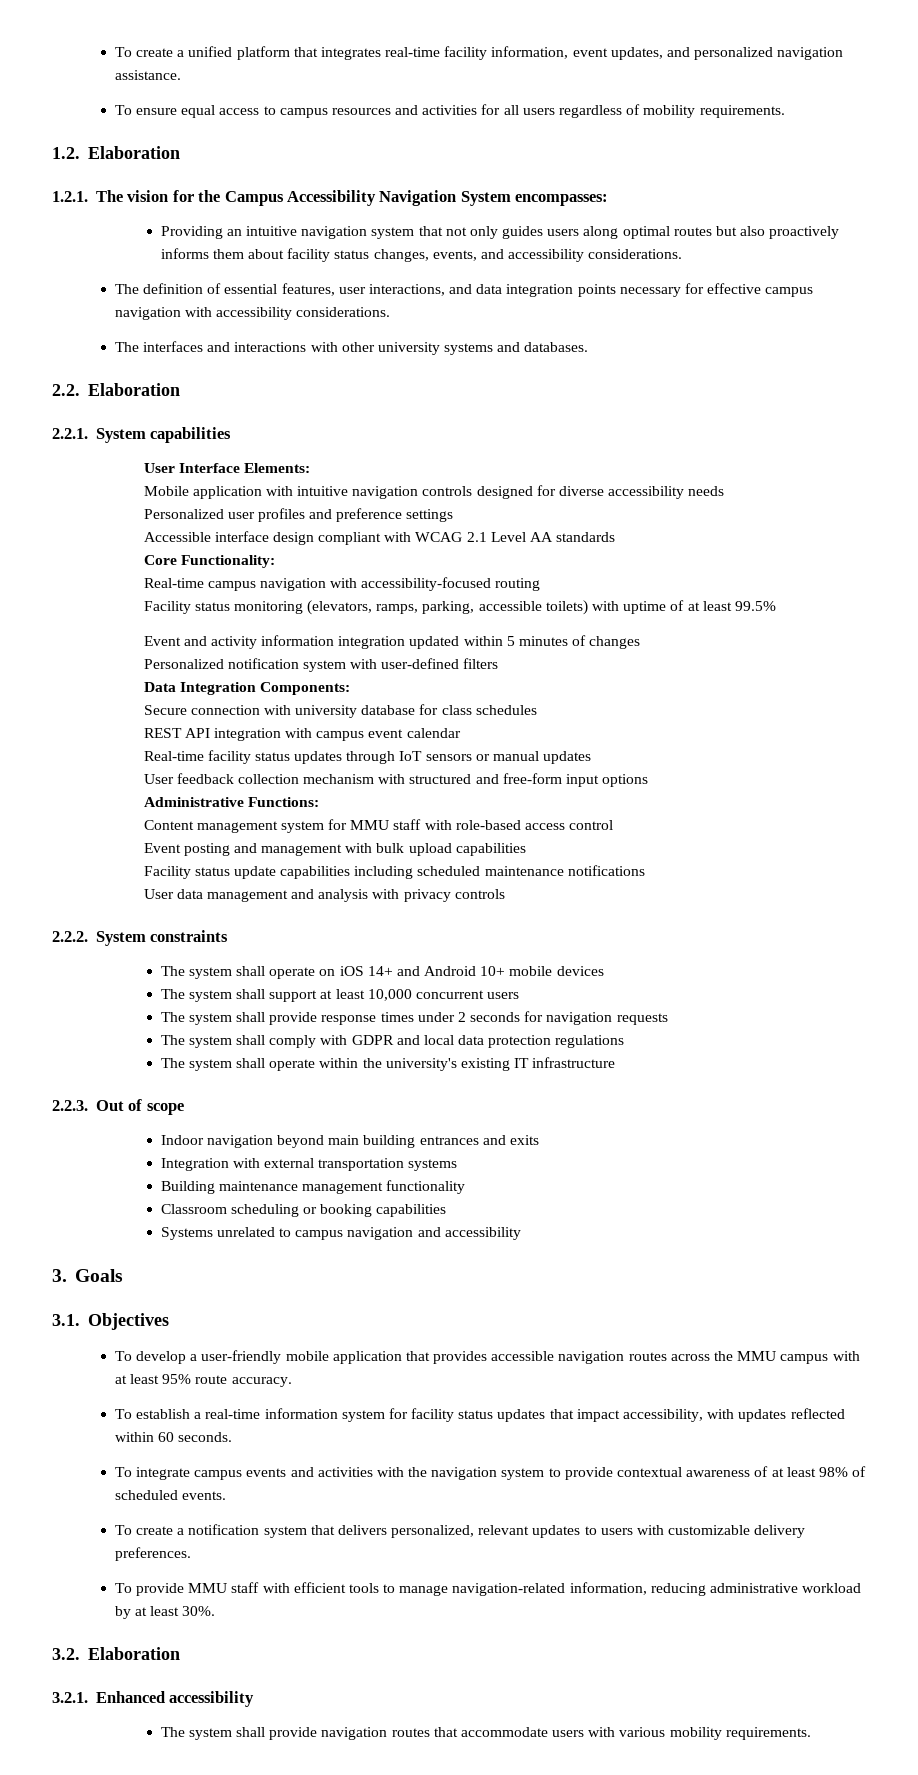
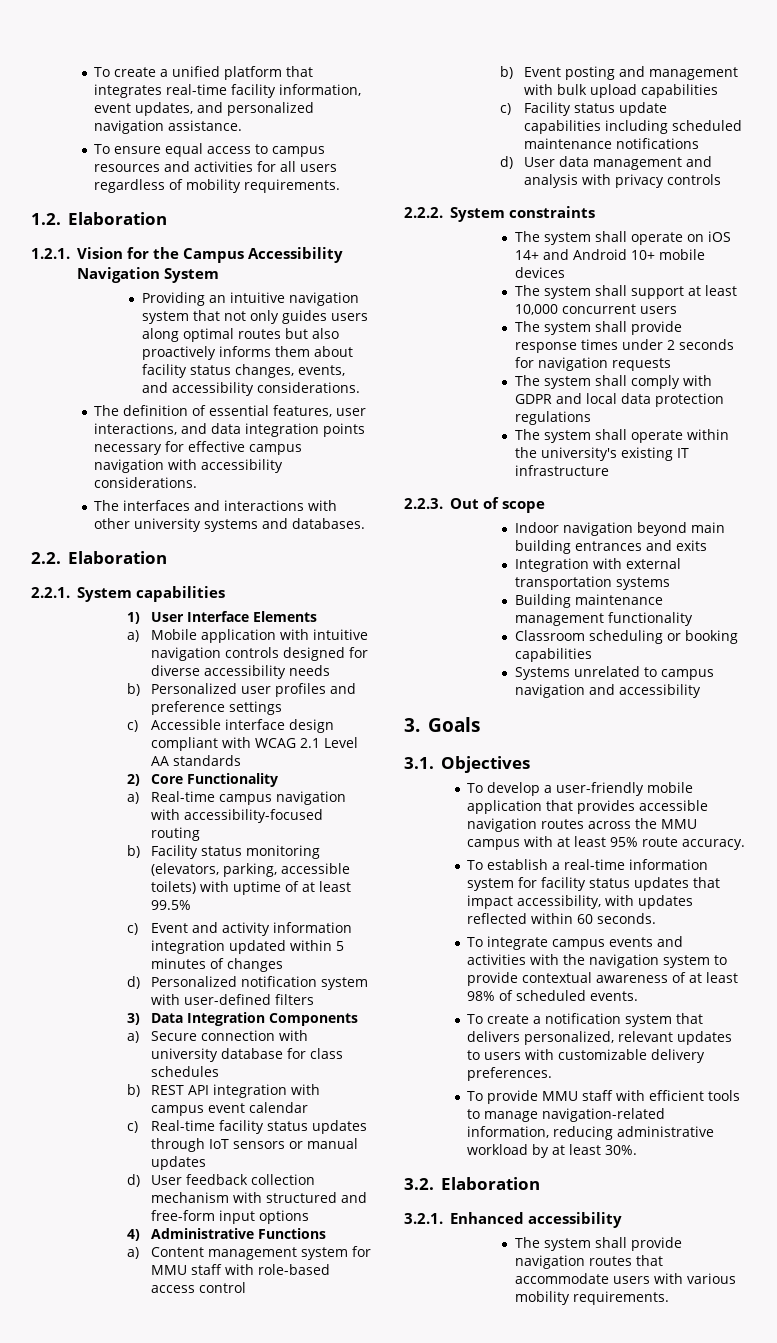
[95,190,169,202] The vision -> [76,247,123,259] Vision
[515,194,609,206] encompasses: -> (219, 275) none
(232, 435) none -> [126,612,140,624] 1)
[243,463,310,473] Elements: // -> [252,611,317,622] [126,630,139,642] Elements // a)
(725, 491) none -> [126,683,140,696] b)
(454, 515) none -> [126,720,138,732] c)
[143,555,275,568] Core Functionality: // -> [126,773,278,787] [126,792,139,804] 2) Core Functionality // a)
(541, 584) none -> [126,845,140,858] b)
[376,604,419,614] ramps, -> (219, 869) none
(776, 606) none -> [126,923,138,935] c)
(641, 642) none -> [126,976,140,989] d)
(499, 663) none -> [126,1013,140,1025] 3)
[259,682,350,695] Components: // -> [268,1013,358,1026] [126,1031,139,1043] Components // a)
(537, 710) none -> [126,1084,140,1097] b)
(461, 733) none -> [126,1121,138,1133] c)
(592, 757) none -> [126,1174,140,1187] d)
[143,797,319,807] Administrative Functions: // -> [126,1228,326,1241] [126,1247,139,1259] 4) Administrative Functions // a)
(614, 825) none -> [499,66,513,79] b)
(526, 849) none -> [499,103,511,115] c)
(645, 870) none -> [499,156,513,169] d)

